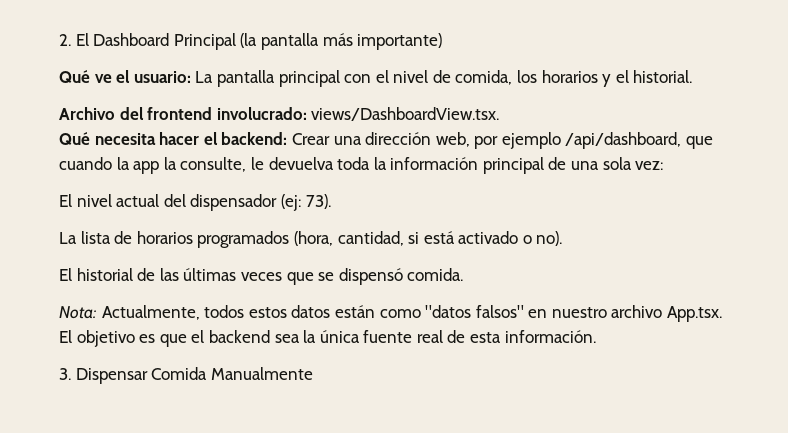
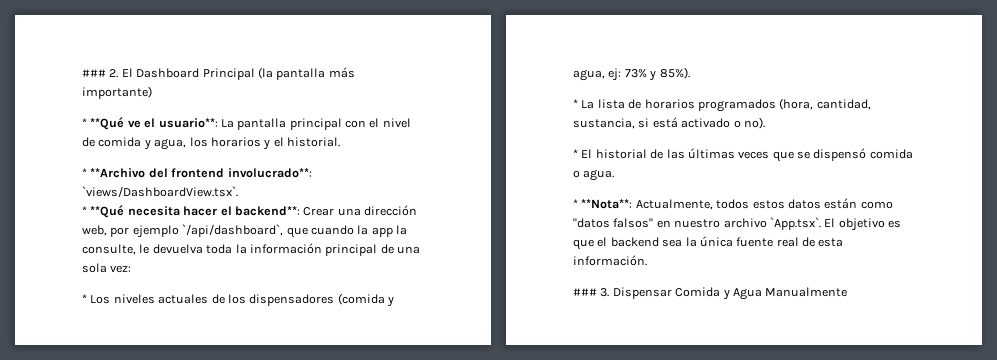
(59, 40) none -> [82,69,106,77] ###
[59,70,90,83] Qué -> [82,117,125,130] * **Qué
[133,71,191,83] usuario: -> [158,118,218,128] usuario**:
[455,70,513,85] comida, -> [98,137,187,150] comida y agua,
[59,107,500,121] [59,132,90,145] Archivo del frontend involucrado: views/DashboardView.tsx. // Qué -> [82,168,312,178] [82,186,238,197] [82,205,125,218] * **Archivo del frontend involucrado**: `views/DashboardView.tsx`. // * **Qué
[221,132,288,145] backend: -> [234,206,300,216] backend**:
[565,132,682,149] /api/dashboard, -> [182,224,284,237] `/api/dashboard`,
[59,194,331,211] El nivel actual del dispensador (ej: 73). // -> [82,293,394,307] [573,67,690,81] [573,99,578,108] * Los niveles actuales de los dispensadores (comida y agua, ej: 73% y 85%). // *
(404, 238) none -> [573,118,635,129] sustancia,
(563, 238) none -> [573,149,578,158] *
[407,268,464,281] [59,306,97,319] comida. // Nota: -> [869,149,913,159] [573,169,615,181] [573,199,633,209] comida o agua. // * **Nota**:
[667,306,723,322] App.tsx. -> [769,217,821,230] `App.tsx`.
(596, 336) none -> [573,288,597,296] ###
(208, 373) none -> [722,288,762,300] y Agua

